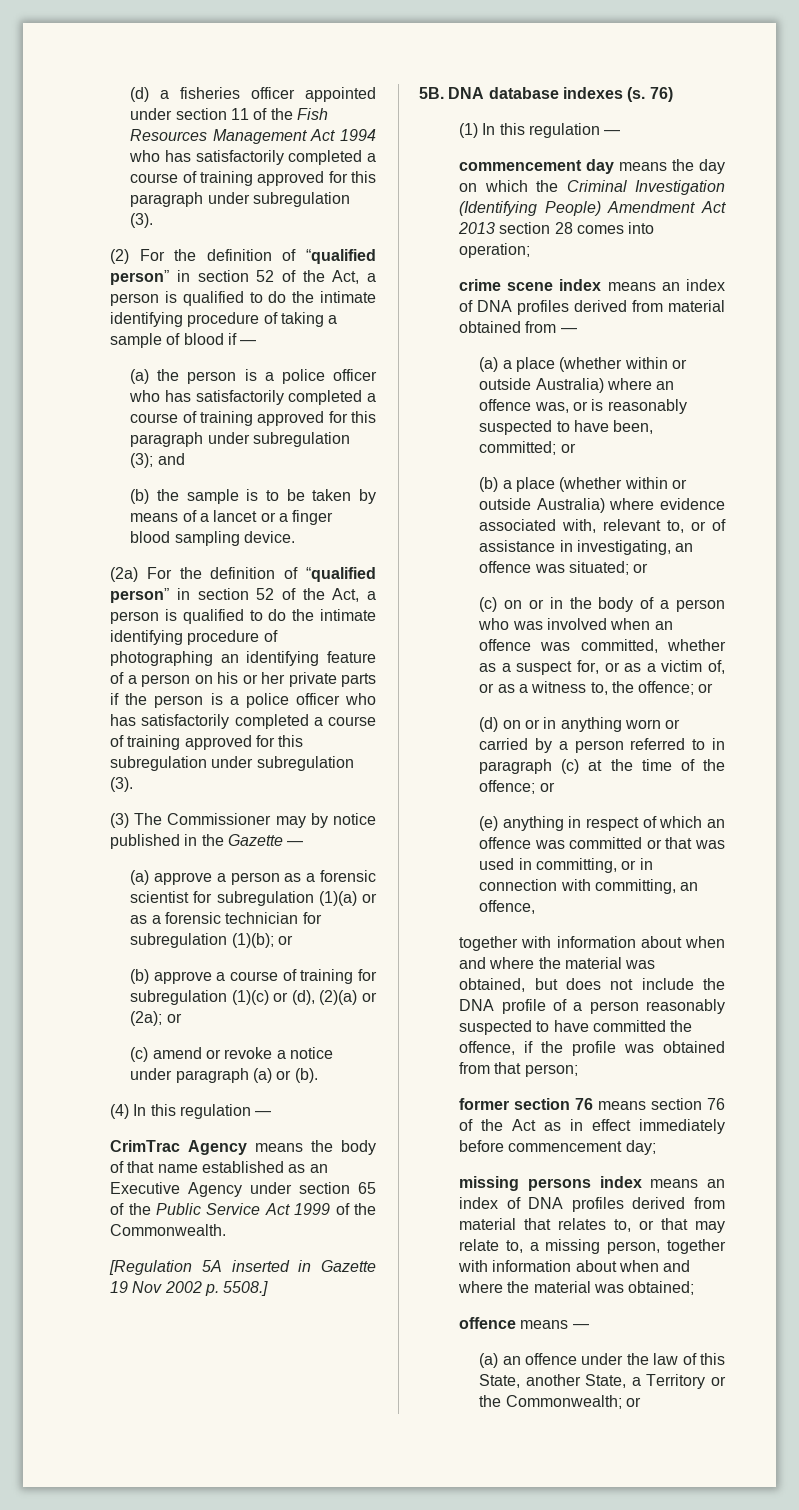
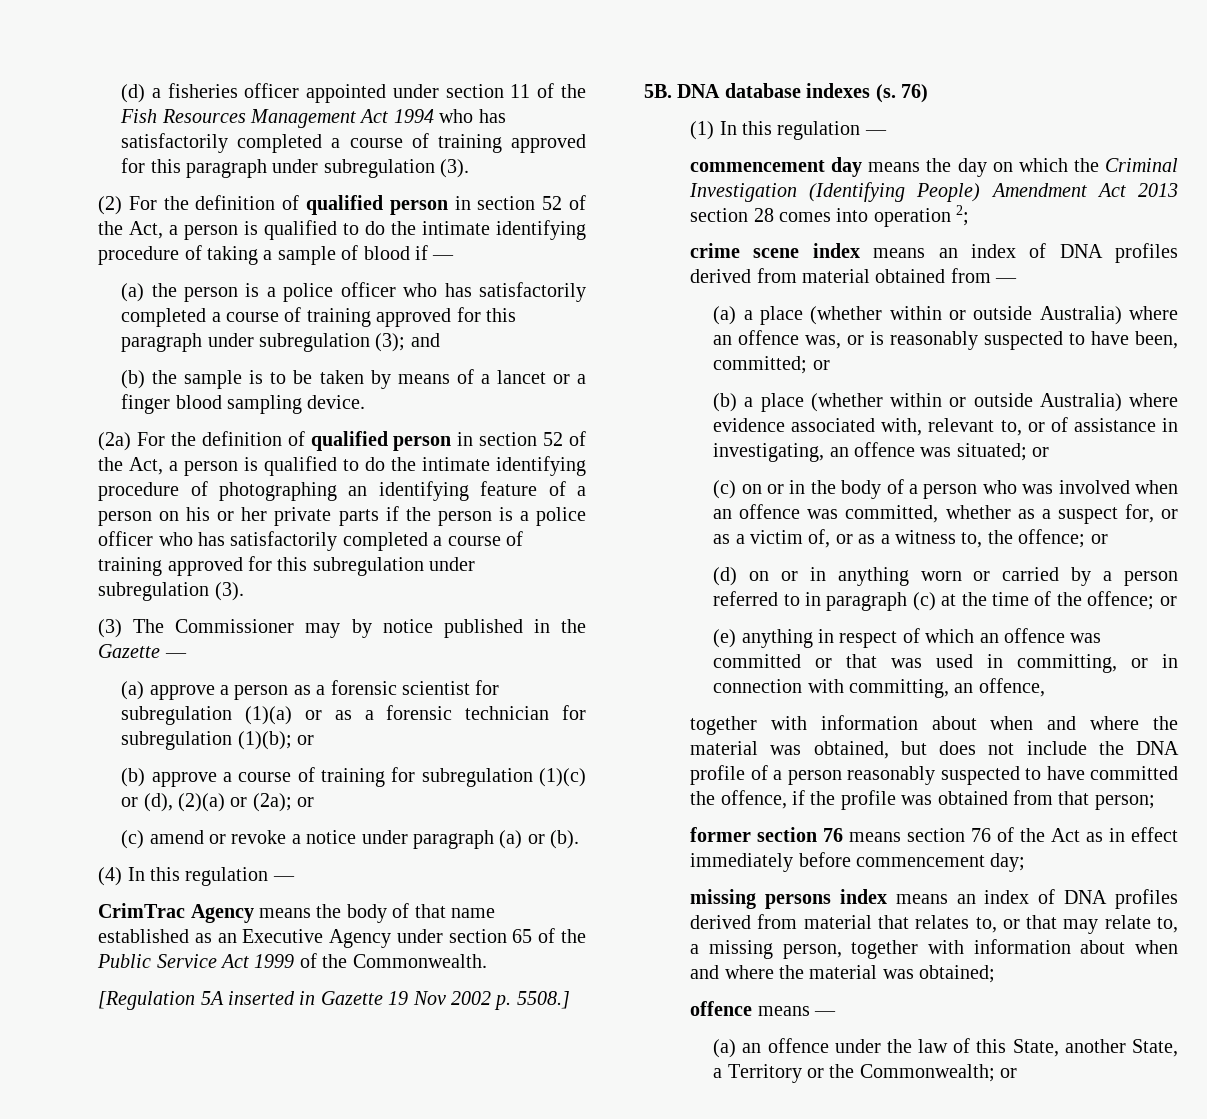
[306,249,377,264] [110,270,170,285] “qualified person” -> [306,195,448,215] qualified person
[306,567,376,582] [110,588,170,603] “qualified person” -> [310,431,452,451] qualified person
[459,243,531,258] operation; -> [873,205,970,227] operation 2;

